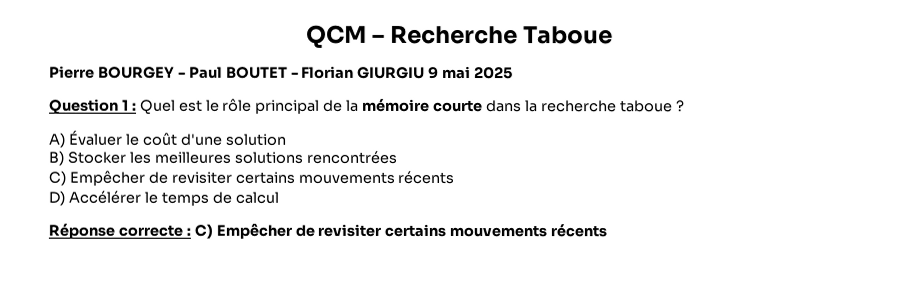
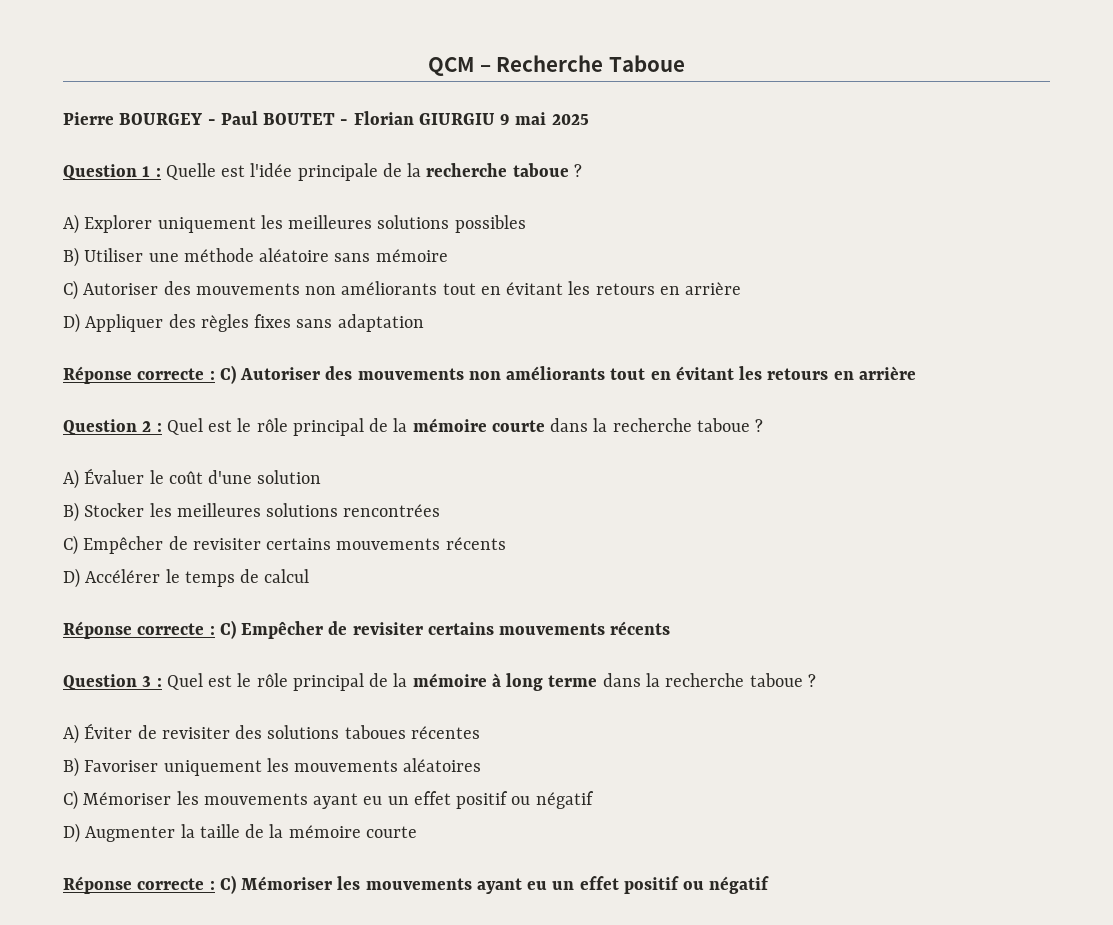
(137, 106) none -> [165,163,582,181] [63,214,526,234] [63,247,448,267] [63,280,742,300] [63,313,424,333] [63,365,916,384] [63,419,162,435] Quelle est l'idée principale de la recherche taboue ? // A) Explorer uniquement les meilleures solutions possibles // B) Utiliser une méthode aléatoire sans mémoire // C) Autoriser des mouvements non améliorants tout en évitant les retours en arrière // D) Appliquer des règles fixes sans adaptation // Réponse correcte : C) Autoriser des mouvements non améliorants tout en évitant les retours en arrière // Question 2 :
(608, 231) none -> [63,673,816,691] [63,723,480,744] [63,757,482,777] [63,790,594,810] [63,823,417,843] [63,875,770,894] // Question 3 : Quel est le rôle principal de la mémoire à long terme dans la recherche taboue ? // A) Éviter de revisiter des solutions taboues récentes // B) Favoriser uniquement les mouvements aléatoires // C) Mémoriser les mouvements ayant eu un effet positif ou négatif // D) Augmenter la taille de la mémoire courte // Réponse correcte : C) Mémoriser les mouvements ayant eu un effet positif ou négatif

